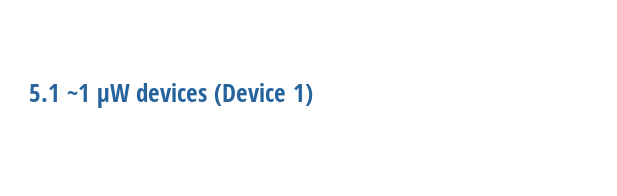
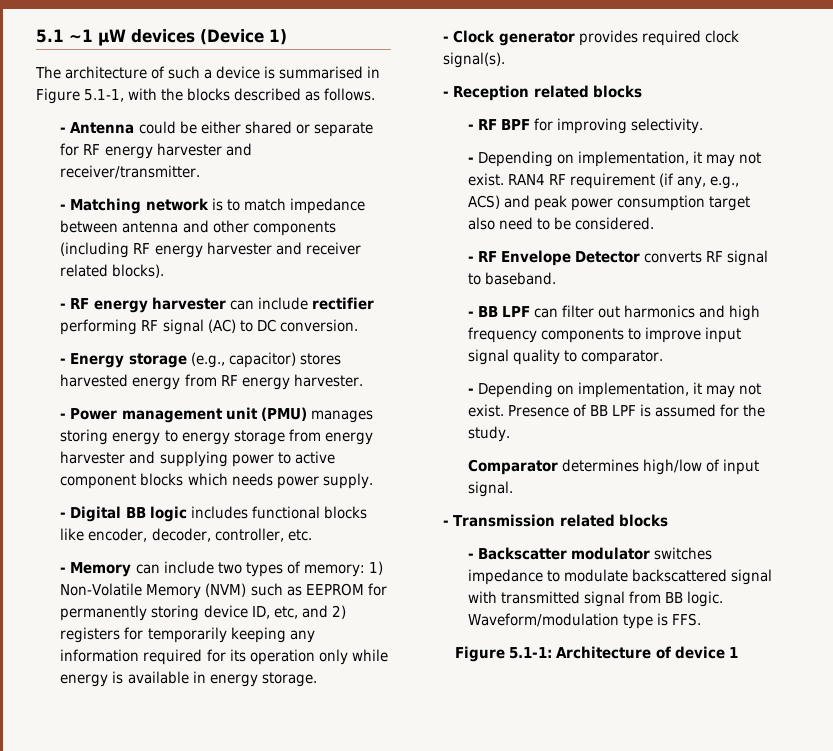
(313, 95) none -> [35,66,381,79] [36,88,376,104] [60,121,373,137] [60,143,252,159] [60,165,201,179] [60,198,365,214] [60,220,336,236] [60,242,361,258] [60,264,165,278] [60,297,374,313] [60,319,358,335] [60,352,341,368] [60,374,363,390] [60,407,373,423] [60,429,373,445] [60,451,335,467] [60,473,373,489] [60,506,367,522] [60,528,312,542] [60,561,383,577] [60,583,387,599] [60,605,346,621] [60,627,315,643] [60,649,388,665] [60,671,317,687] [443,30,739,46] [443,52,506,68] [443,85,642,101] [467,118,704,134] [467,151,762,167] [467,173,740,189] [467,195,751,211] [467,217,655,230] [467,250,769,266] [467,272,556,285] [467,305,761,321] [467,327,742,343] [467,349,663,365] [467,382,762,398] [467,404,766,417] [467,426,510,442] [467,459,760,475] [467,481,513,497] [443,514,668,527] [467,547,712,560] [467,569,773,585] [467,591,724,607] [467,613,701,629] [455,646,738,662] // The architecture of such a device is summarised in Figure 5.1-1, with the blocks described as follows. // - Antenna could be either shared or separate for RF energy harvester and receiver/transmitter. // - Matching network is to match impedance between antenna and other components (including RF energy harvester and receiver related blocks). // - RF energy harvester can include rectifier performing RF signal (AC) to DC conversion. // - Energy storage (e.g., capacitor) stores harvested energy from RF energy harvester. // - Power management unit (PMU) manages storing energy to energy storage from energy harvester and supplying power to active component blocks which needs power supply. // - Digital BB logic includes functional blocks like encoder, decoder, controller, etc. // - Memory can include two types of memory: 1) Non-Volatile Memory (NVM) such as EEPROM for permanently storing device ID, etc, and 2) registers for temporarily keeping any information required for its operation only while energy is available in energy storage. // - Clock generator provides required clock signal(s). // - Reception related blocks // - RF BPF for improving selectivity. // - Depending on implementation, it may not exist. RAN4 RF requirement (if any, e.g., ACS) and peak power consumption target also need to be considered. // - RF Envelope Detector converts RF signal to baseband. // - BB LPF can filter out harmonics and high frequency components to improve input signal quality to comparator. // - Depending on implementation, it may not exist. Presence of BB LPF is assumed for the study. // Comparator determines high/low of input signal. // - Transmission related blocks // - Backscatter modulator switches impedance to modulate backscattered signal with transmitted signal from BB logic. Waveform/modulation type is FFS. // Figure 5.1-1: Architecture of device 1

